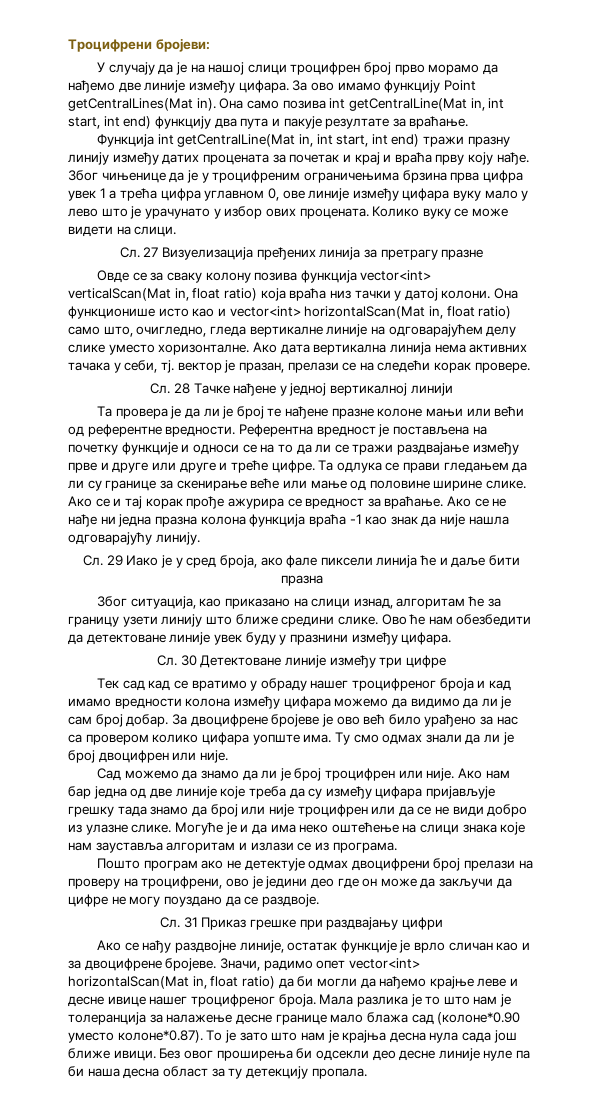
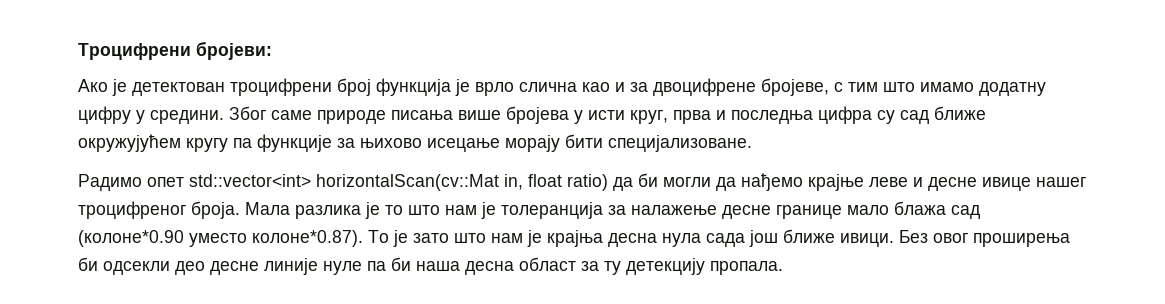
[96,62,499,75] [68,80,476,93] [68,98,505,111] [68,116,469,129] [96,134,510,147] [68,152,529,165] [68,170,523,183] [68,188,529,201] [68,206,509,219] [68,226,177,237] [119,247,484,260] [96,270,432,283] [68,288,519,301] [68,306,512,319] [68,324,517,337] [68,342,528,355] [68,360,530,373] [150,383,453,396] [96,406,525,419] [68,424,487,437] [68,442,519,455] [68,460,528,473] [68,478,527,491] [68,496,507,509] [68,514,509,527] [68,532,200,545] [82,555,521,568] [280,575,323,586] [96,596,501,609] [68,614,532,627] [68,632,452,645] [157,655,446,668] [96,678,512,691] [68,696,512,709] [68,714,518,727] [68,732,514,745] [68,750,228,763] [96,768,510,781] [68,786,496,799] [68,804,528,817] [68,822,526,835] [68,842,397,853] [96,858,533,871] [68,876,512,889] [68,894,319,907] [160,917,443,930] [96,940,397,953] У случају да је на нашој слици троцифрен број прво морамо да нађемо две линије између цифара. За ово имамо функцију Point getCentralLines(Mat in). Она само позива int getCentralLine(Mat in, int start, int end) функцију два пута и пакује резултате за враћање. // Функција int getCentralLine(Mat in, int start, int end) тражи празну линију између датих процената за почетак и крај и враћа прву коју нађе. Због чињенице да је у троцифреним ограничењима брзина прва цифра увек 1 а трећа цифра углавном 0, ове линије између цифара вуку мало у лево што је урачунато у избор ових процената. Колико вуку се може видети на слици. // Сл. 27 Визуелизација пређених линија за претрагу празне // Овде се за сваку колону позива функција vector<int> verticalScan(Mat in, float ratio) која враћа низ тачки у датој колони. Она функционише исто као и vector<int> horizontalScan(Mat in, float ratio) само што, очигледно, гледа вертикалне линије на одговарајућем делу слике уместо хоризонталне. Ако дата вертикална линија нема активних тачака у себи, тј. вектор је празан, прелази се на следећи корак провере. // Сл. 28 Тачке нађене у једној вертикалној линији // Та провера је да ли је број те нађене празне колоне мањи или већи од референтне вредности. Референтна вредност је постављена на почетку функције и односи се на то да ли се тражи раздвајање између прве и друге или друге и треће цифре. Та одлука се прави гледањем да ли су границе за скенирање веће или мање од половине ширине слике. Ако се и тај корак прође ажурира се вредност за враћање. Ако се не нађе ни једна празна колона функција враћа -1 као знак да није нашла одговарајућу линију. // Сл. 29 Иако је у сред броја, ако фале пиксели линија ће и даље бити празна // Због ситуација, као приказано на слици изнад, алгоритам ће за границу узети линију што ближе средини слике. Ово ће нам обезбедити да детектоване линије увек буду у празнини између цифара. // Сл. 30 Детектоване линије између три цифре // Тек сад кад се вратимо у обраду нашег троцифреног броја и кад имамо вредности колона између цифара можемо да видимо да ли је сам број добар. За двоцифрене бројеве је ово већ било урађено за нас са провером колико цифара уопште има. Ту смо одмах знали да ли је број двоцифрен или није. // Сад можемо да знамо да ли је број троцифрен или није. Ако нам бар једна од две линије које треба да су између цифара пријављује грешку тада знамо да број или није троцифрен или да се не види добро из улазне слике. Могуће је и да има неко оштећење на слици знака које нам зауставља алгоритам и излази се из програма. // Пошто програм ако не детектује одмах двоцифрени број прелази на проверу на троцифрени, ово је једини део где он може да закључи да цифре не могу поуздано да се раздвоје. // Сл. 31 Приказ грешке при раздвајању цифри // Ако се нађу раздвојне линије, остатак функције -> [78,78,451,96] Ако је детектован троцифрени број функција
[448,942,493,951] сличан -> [519,82,577,92] слична
[165,958,420,971] [68,976,189,989] бројеве. Значи, радимо опет vector<int> horizontalScan(Mat -> [761,78,1046,96] [78,106,986,124] [78,134,752,152] [78,174,499,191] бројеве, с тим што имамо додатну цифру у средини. Због саме природе писања више бројева у исти круг, прва и последња цифра су сад ближе окружујућем кругу па функције за њихово исецање морају бити специјализоване. // Радимо опет std::vector<int> horizontalScan(cv::Mat

